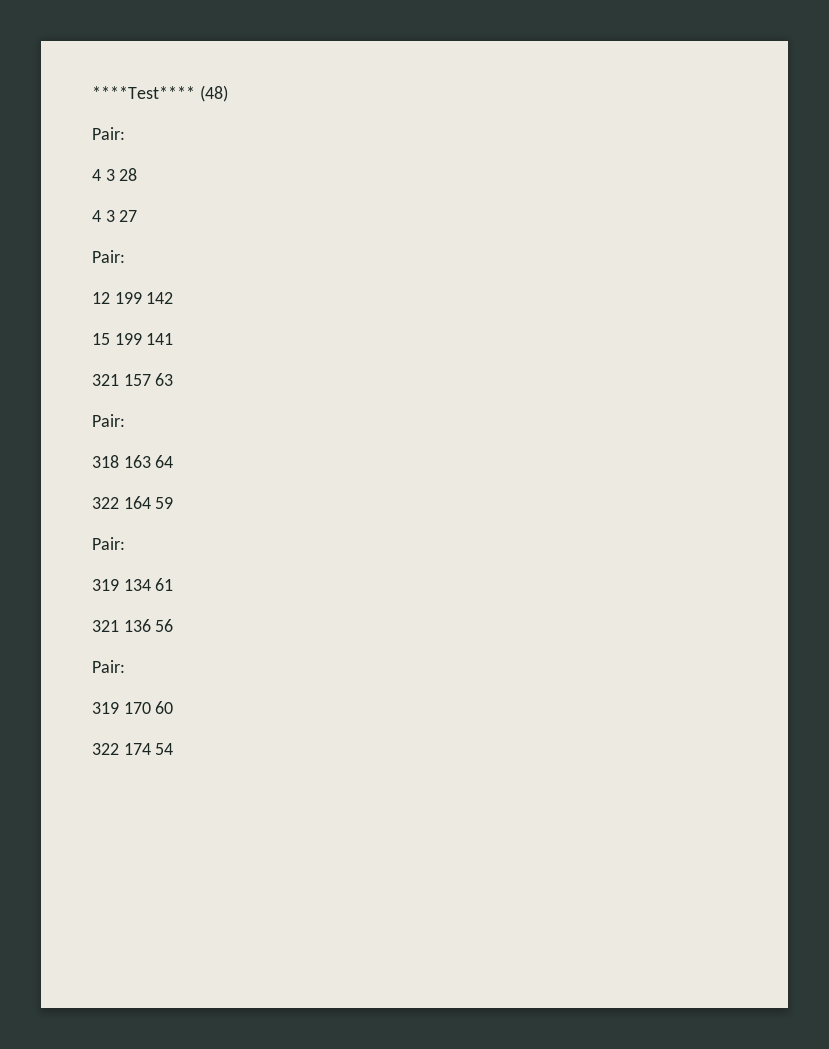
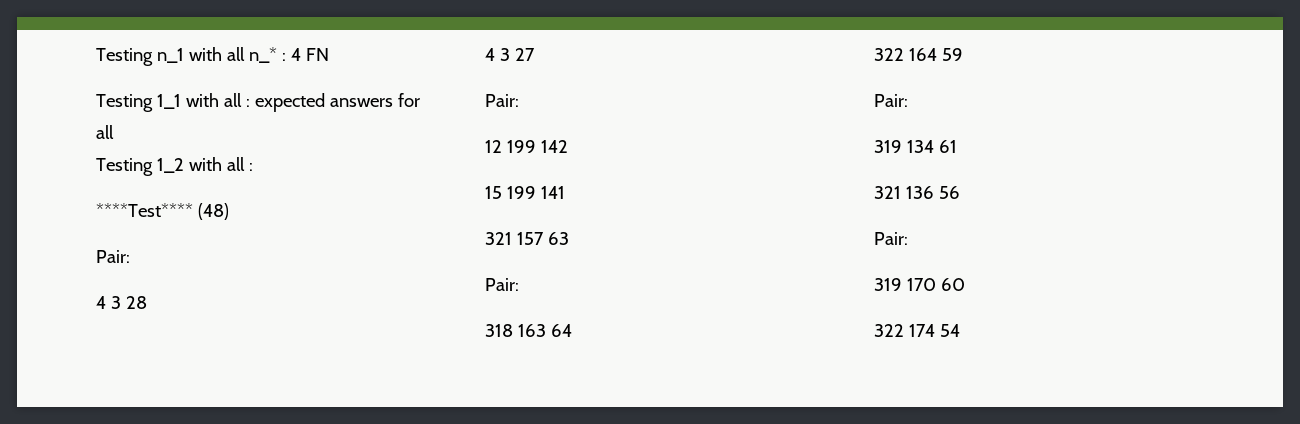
(92, 92) none -> [96,47,329,66] [96,93,420,112] [96,125,114,139] [96,157,253,176] Testing n_1 with all n_* : 4 FN // Testing 1_1 with all : expected answers for all // Testing 1_2 with all : //

